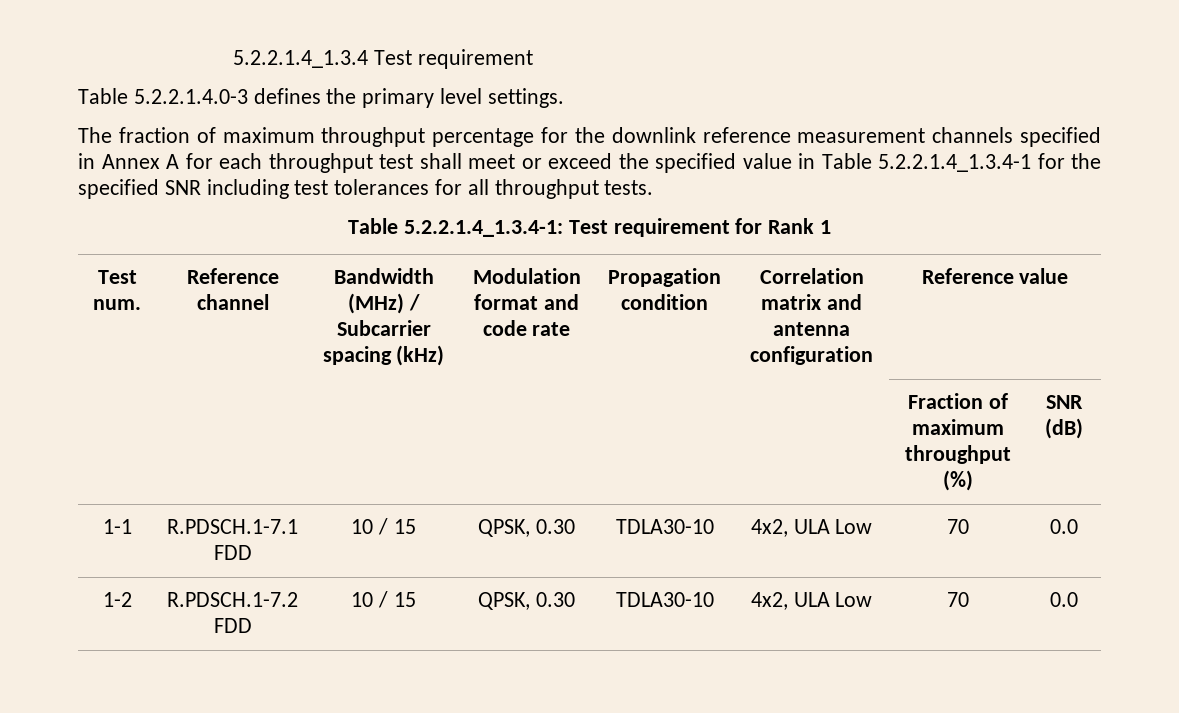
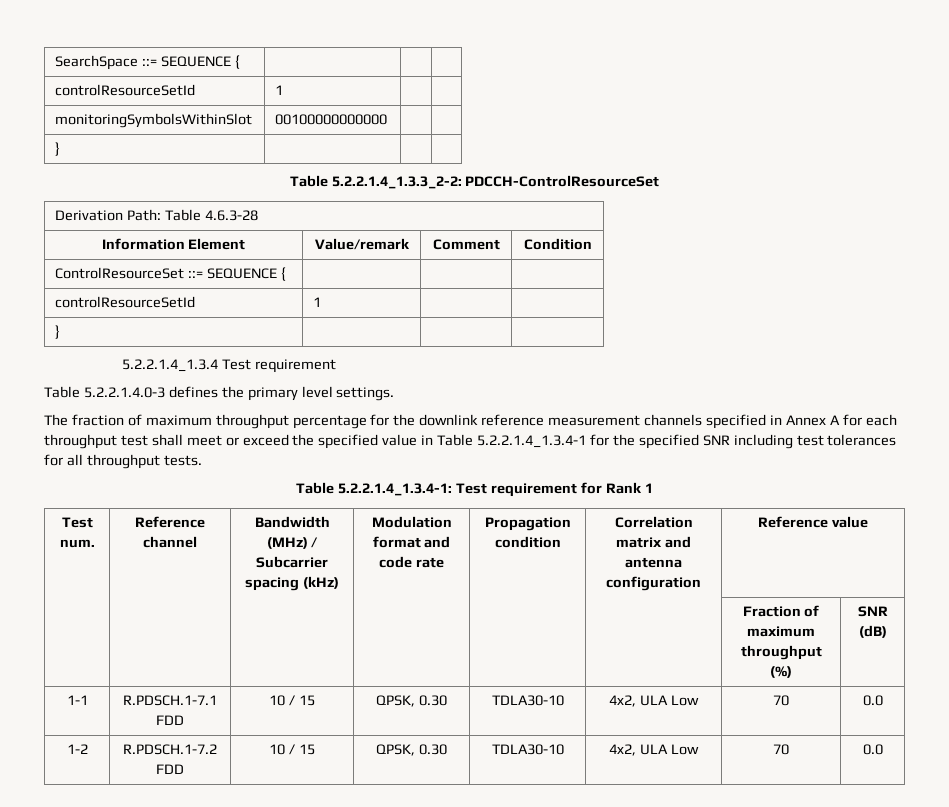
(233, 59) none -> [55,55,241,70] [55,84,196,96] [275,85,284,95] [55,113,253,128] [275,114,388,125] [55,142,61,156] [289,175,660,189] [55,209,259,221] [101,238,246,250] [314,238,410,250] [432,239,500,250] [523,238,592,250] [55,267,287,281] [55,296,196,308] [313,297,322,307] [55,325,61,339] SearchSpace ::= SEQUENCE { | | | // controlResourceSetId | 1 | | // monitoringSymbolsWithinSlot | 00100000000000 | | // } | | | // Table 5.2.2.1.4_1.3.3_2-2: PDCCH-ControlResourceSet // Derivation Path: Table 4.6.3-28 // Information Element | Value/remark | Comment | Condition // ControlResourceSet ::= SEQUENCE { | | | // controlResourceSetId | 1 | | // } | | | //

